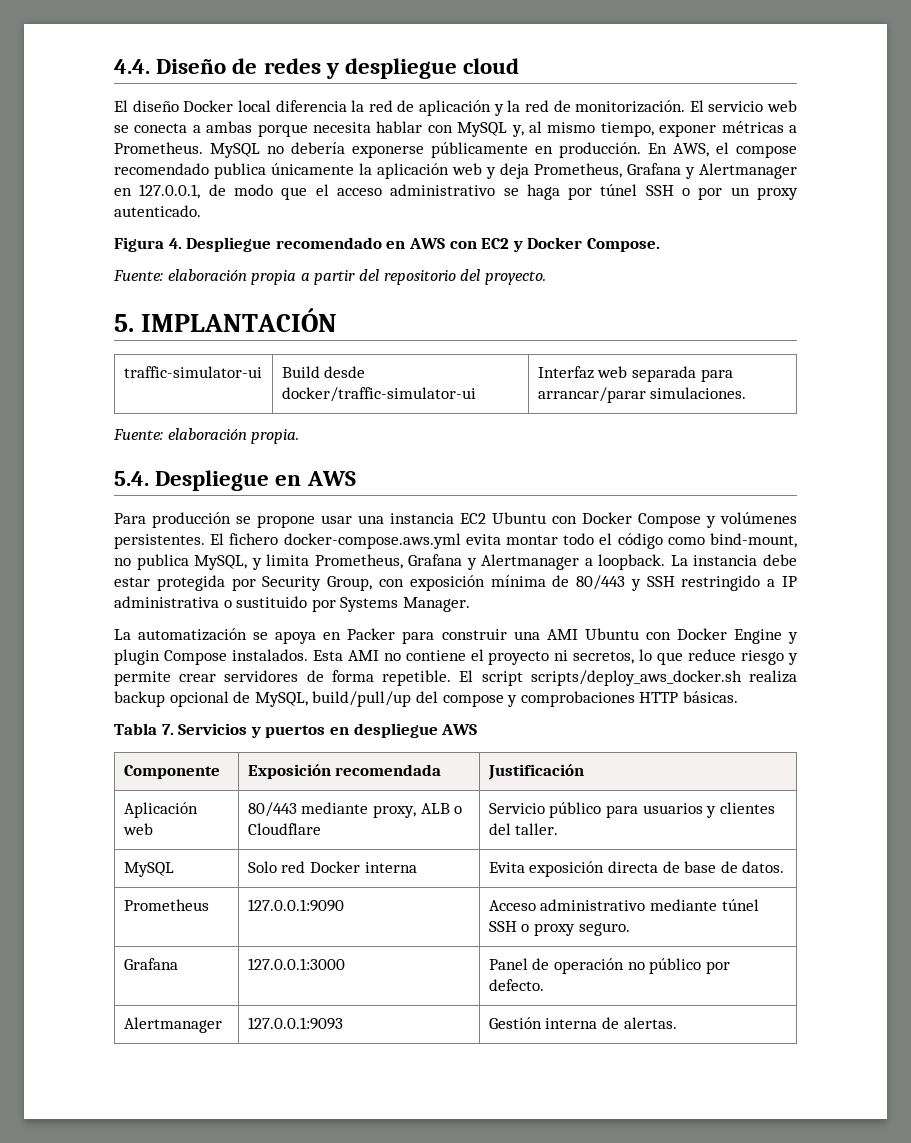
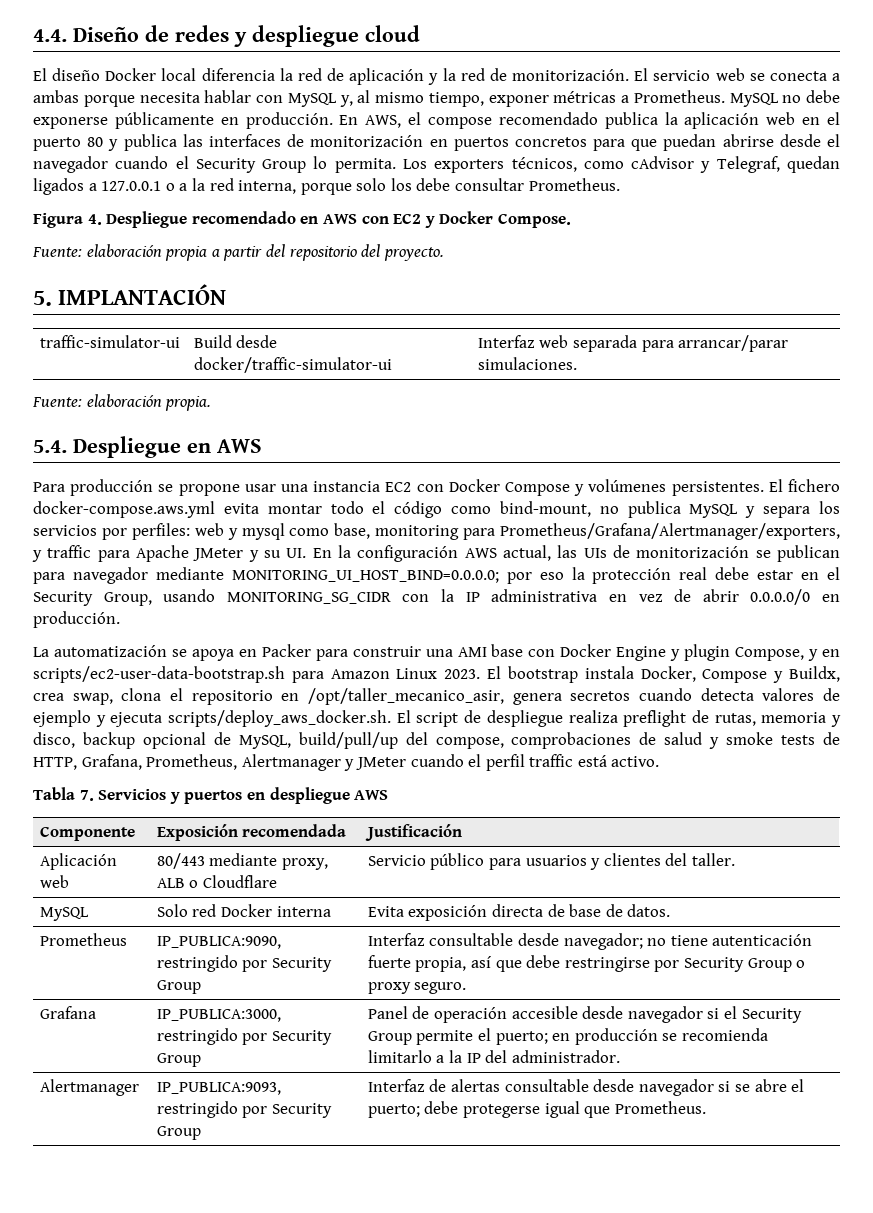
[291,142,345,154] debería -> [806,90,840,103] debe
[271,163,354,175] únicamente -> (658, 120) none
[486,163,797,179] [114,184,798,200] [114,205,201,217] y deja Prometheus, Grafana y Alertmanager en 127.0.0.1, de modo que el acceso administrativo se haga por túnel SSH o por un proxy autenticado. -> [802,112,840,125] [33,134,840,151] [33,156,841,173] [33,178,620,195] en el puerto 80 y publica las interfaces de monitorización en puertos concretos para que puedan abrirse desde el navegador cuando el Security Group lo permita. Los exporters técnicos, como cAdvisor y Telegraf, quedan ligados a 127.0.0.1 o a la red interna, porque solo los debe consultar Prometheus.
[492,512,546,524] Ubuntu -> (412, 487) none
[194,554,798,570] [114,575,798,591] [114,596,470,612] MySQL, y limita Prometheus, Grafana y Alertmanager a loopback. La instancia debe estar protegida por Security Group, con exposición mínima de 80/443 y SSH restringido a IP administrativa o sustituido por Systems Manager. -> [689,501,840,518] [33,523,840,540] [32,545,841,562] [33,567,840,584] [33,589,840,606] [33,611,120,628] MySQL y separa los servicios por perfiles: web y mysql como base, monitoring para Prometheus/Grafana/Alertmanager/exporters, y traffic para Apache JMeter y su UI. En la configuración AWS actual, las UIs de monitorización se publican para navegador mediante MONITORING_UI_HOST_BIND=0.0.0.0; por eso la protección real debe estar en el Security Group, usando MONITORING_SG_CIDR con la IP administrativa en vez de abrir 0.0.0.0/0 en producción.
[584,628,639,640] Ubuntu -> [491,644,524,657] base
[163,649,798,665] [114,670,797,686] Compose instalados. Esta AMI no contiene el proyecto ni secretos, lo que reduce riesgo y permite crear servidores de forma repetible. El script scripts/deploy_aws_docker.sh realiza -> [735,647,841,661] [33,666,841,683] [33,688,840,705] [33,710,842,727] [33,732,75,748] Compose, y en scripts/ec2-user-data-bootstrap.sh para Amazon Linux 2023. El bootstrap instala Docker, Compose y Buildx, crea swap, clona el repositorio en /opt/taller_mecanico_asir, genera secretos cuando detecta valores de ejemplo y ejecuta scripts/deploy_aws_docker.sh. El script de despliegue realiza preflight de rutas, memoria y disco,
[442,691,738,707] compose y comprobaciones HTTP básicas. -> [435,732,841,749] [33,754,660,771] compose, comprobaciones de salud y smoke tests de HTTP, Grafana, Prometheus, Alertmanager y JMeter cuando el perfil traffic está activo.
[247,899,344,912] [488,899,759,911] [488,921,630,936] [123,958,178,970] [247,958,345,970] [488,958,730,974] [488,979,544,991] [123,1017,222,1033] [247,1017,343,1030] [488,1017,677,1029] 127.0.0.1:9090 | Acceso administrativo mediante túnel SSH o proxy seguro. // Grafana | 127.0.0.1:3000 | Panel de operación no público por defecto. // Alertmanager | 127.0.0.1:9093 | Gestión interna de alertas. -> [156,936,281,949] [156,955,333,972] [156,980,201,994] [367,933,813,950] [367,955,806,972] [367,982,467,994] [39,1006,96,1019] [156,1009,281,1022] [156,1028,333,1045] [156,1053,201,1067] [367,1006,802,1023] [367,1028,768,1045] [367,1050,620,1063] [39,1079,139,1096] [156,1082,281,1095] [156,1101,333,1118] [156,1126,201,1140] [367,1079,805,1096] [367,1101,706,1118] IP_PUBLICA:9090, restringido por Security Group | Interfaz consultable desde navegador; no tiene autenticación fuerte propia, así que debe restringirse por Security Group o proxy seguro. // Grafana | IP_PUBLICA:3000, restringido por Security Group | Panel de operación accesible desde navegador si el Security Group permite el puerto; en producción se recomienda limitarlo a la IP del administrador. // Alertmanager | IP_PUBLICA:9093, restringido por Security Group | Interfaz de alertas consultable desde navegador si se abre el puerto; debe protegerse igual que Prometheus.

